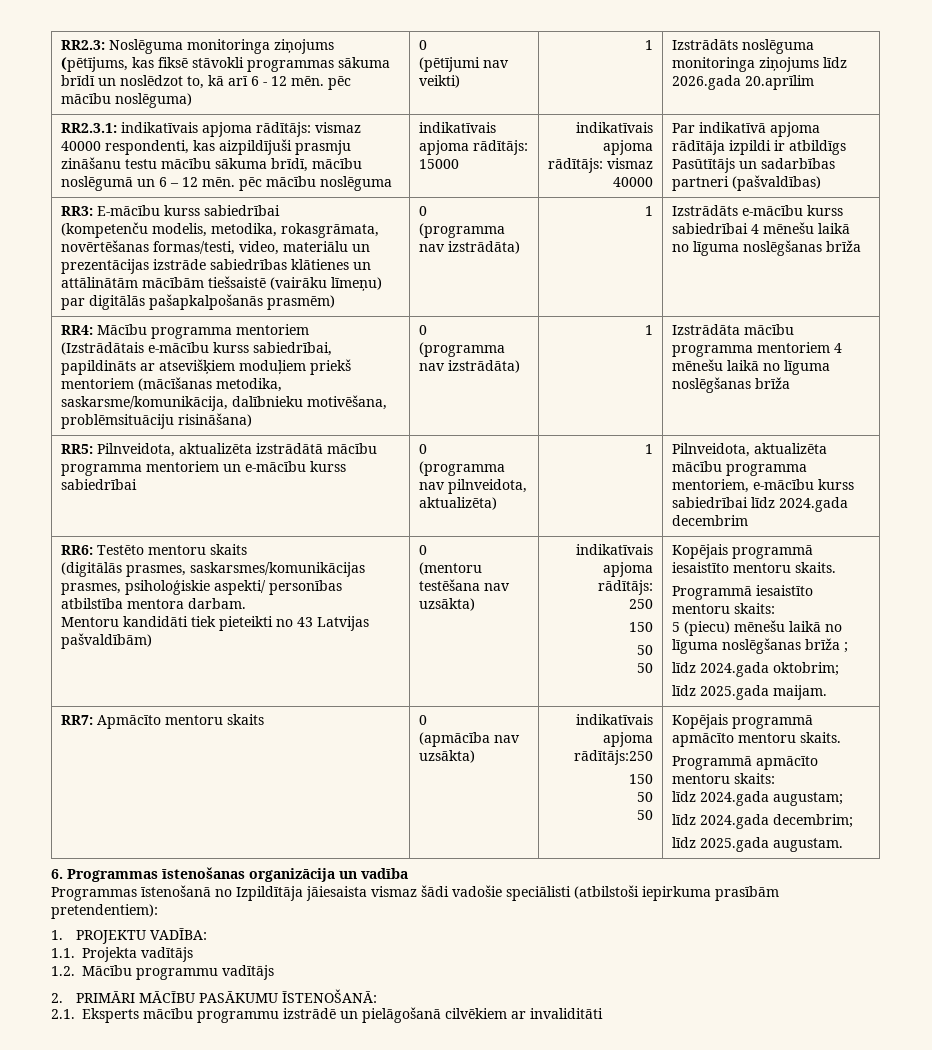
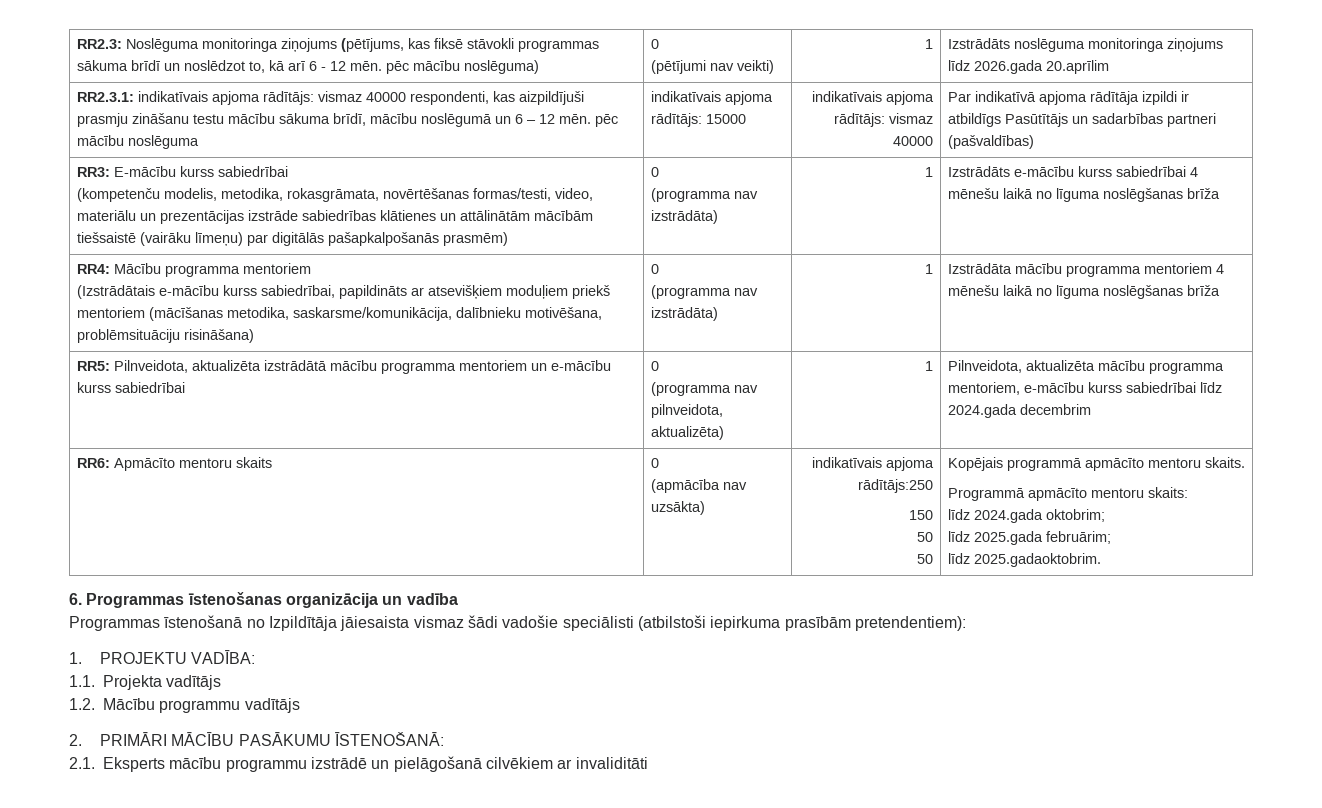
[96,544,247,555] [60,562,365,577] [60,580,342,595] [60,598,246,609] [60,616,369,631] [60,633,152,649] [418,545,427,555] [418,562,482,575] [418,579,510,591] [418,598,475,611] [576,544,654,555] [603,562,654,577] [598,580,654,595] [629,599,654,609] [629,622,654,632] [637,645,654,655] [637,663,654,673] [671,544,813,559] [671,562,836,573] [671,585,813,600] [671,603,775,614] [671,620,842,636] [671,638,848,654] [671,662,839,677] [671,685,827,700] [60,715,93,725] Testēto mentoru skaits // (digitālās prasmes, saskarsmes/komunikācijas prasmes, psiholoģiskie aspekti/ personības atbilstība mentora darbam. // Mentoru kandidāti tiek pieteikti no 43 Latvijas pašvaldībām) | 0 // (mentoru testēšana nav uzsākta) | indikatīvais apjoma rādītājs: // 250 // 150 // 50 // 50 | Kopējais programmā iesaistīto mentoru skaits. // Programmā iesaistīto mentoru skaits: // 5 (piecu) mēnešu laikā no līguma noslēgšanas brīža ; // līdz 2024.gada oktobrim; // līdz 2025.gada maijam. // RR7: -> (110, 463) none
[772,792,843,806] [671,814,853,829] [671,837,843,852] augustam; // līdz 2024.gada decembrim; // līdz 2025.gada augustam. -> [1045,509,1105,522] [947,531,1111,545] [947,553,1101,567] oktobrim; // līdz 2025.gada februārim; // līdz 2025.gadaoktobrim.

